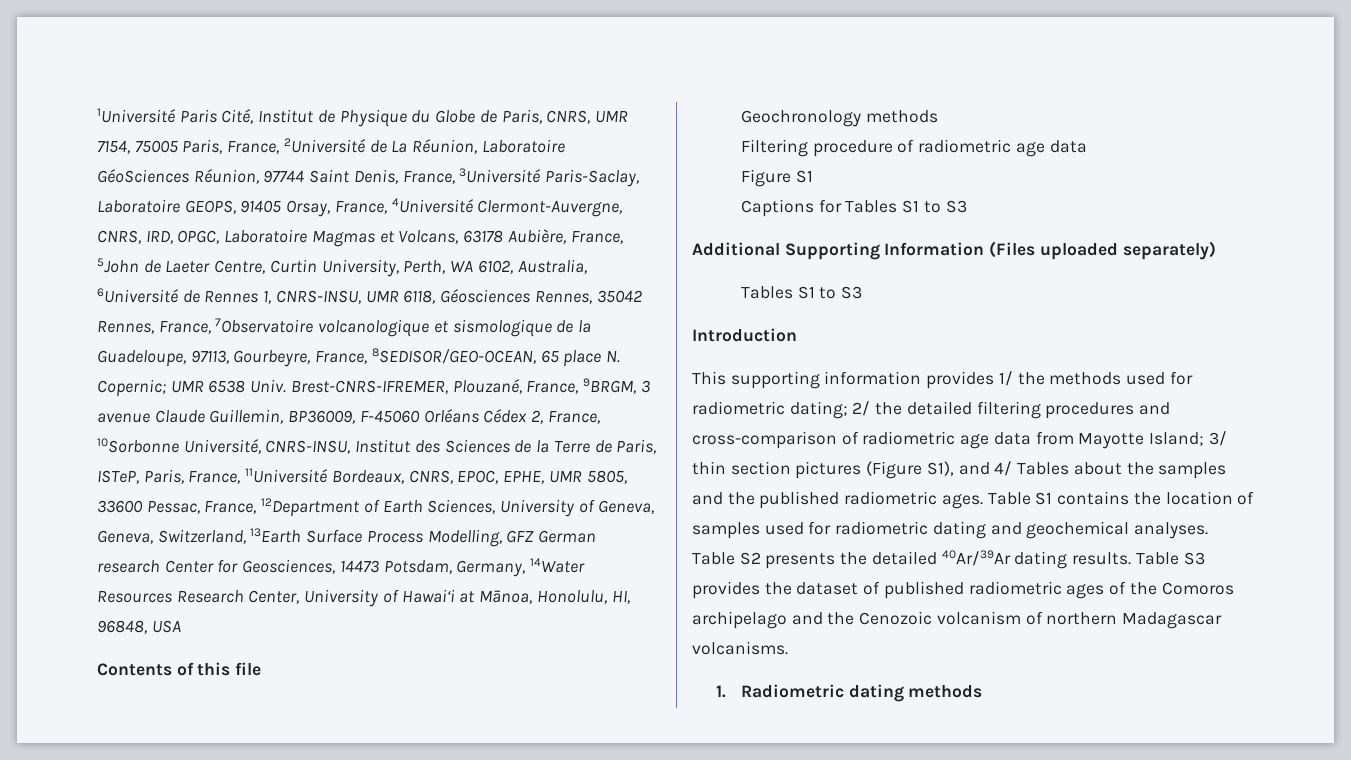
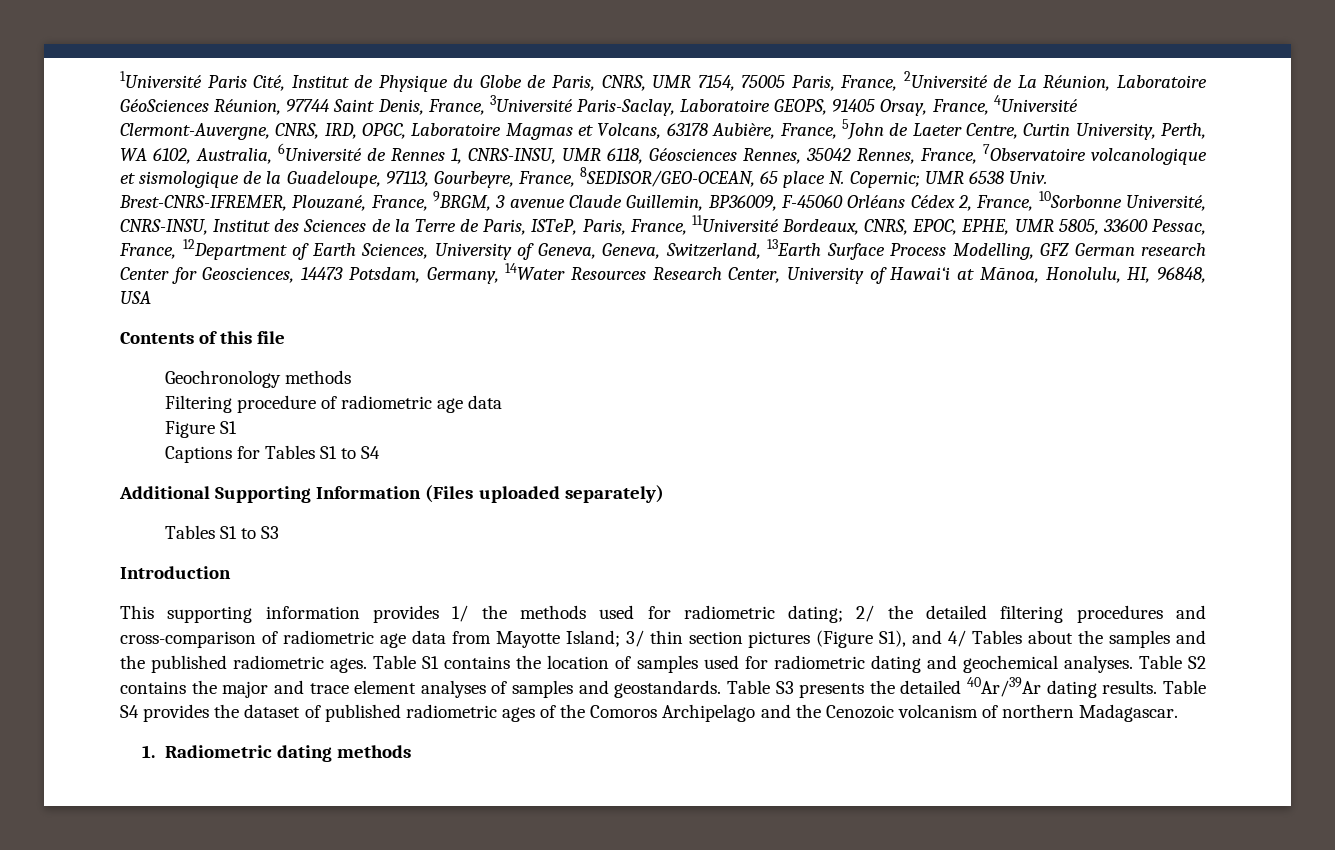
[945,200,967,213] S3 -> [361,446,381,459] S4
(761, 558) none -> [120,680,794,698] contains the major and trace element analyses of samples and geostandards. Table S3
[1183,552,1205,565] S3 -> [120,705,139,718] S4
[692,611,787,629] archipelago -> [662,704,756,722] Archipelago
[1122,612,1223,629] [692,641,788,655] Madagascar volcanisms. -> [1079,704,1179,722] Madagascar.

